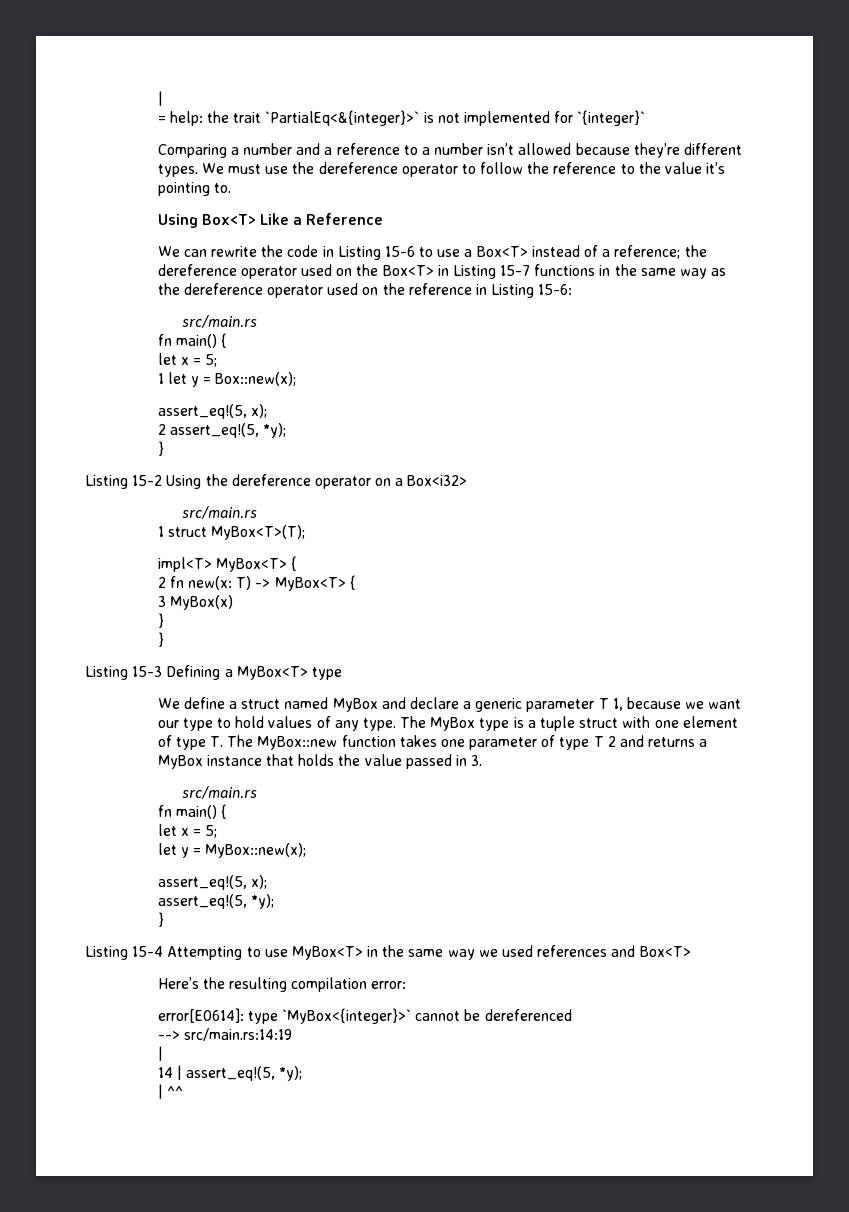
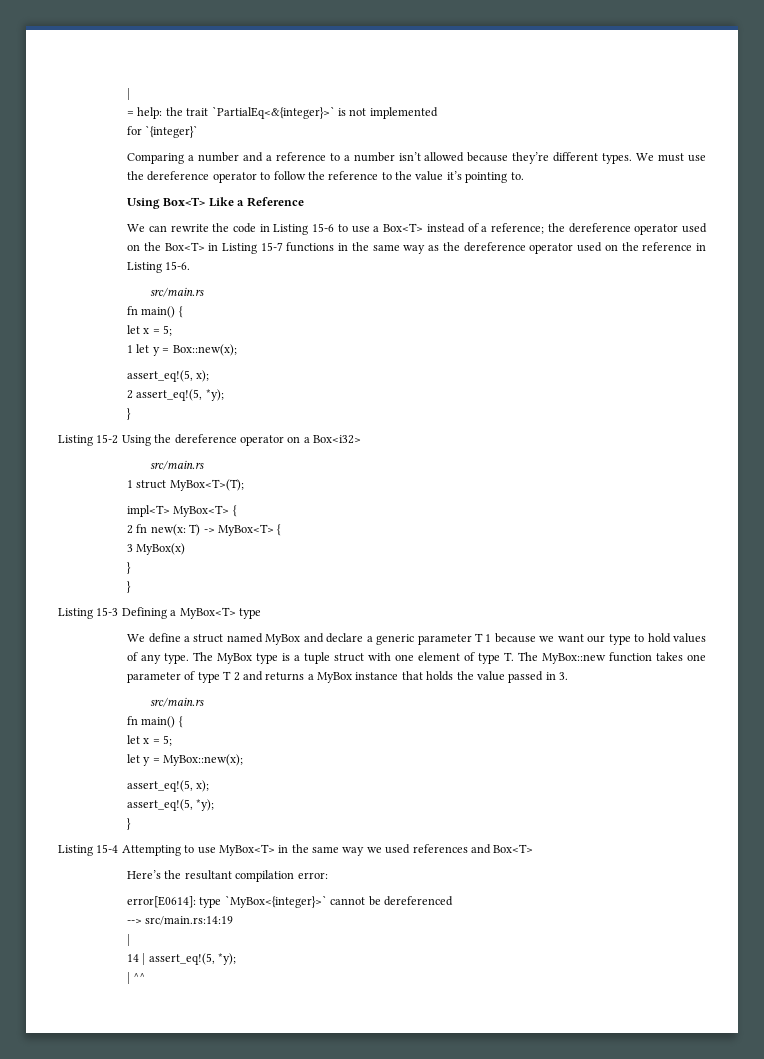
(550, 118) none -> (438, 113) //
[538,284,573,295] 15-6: -> [165,261,191,270] 15-6.
[612,698,623,711] 1, -> [485,634,492,642] 1
[228,977,287,992] resulting -> [184,870,232,880] resultant

